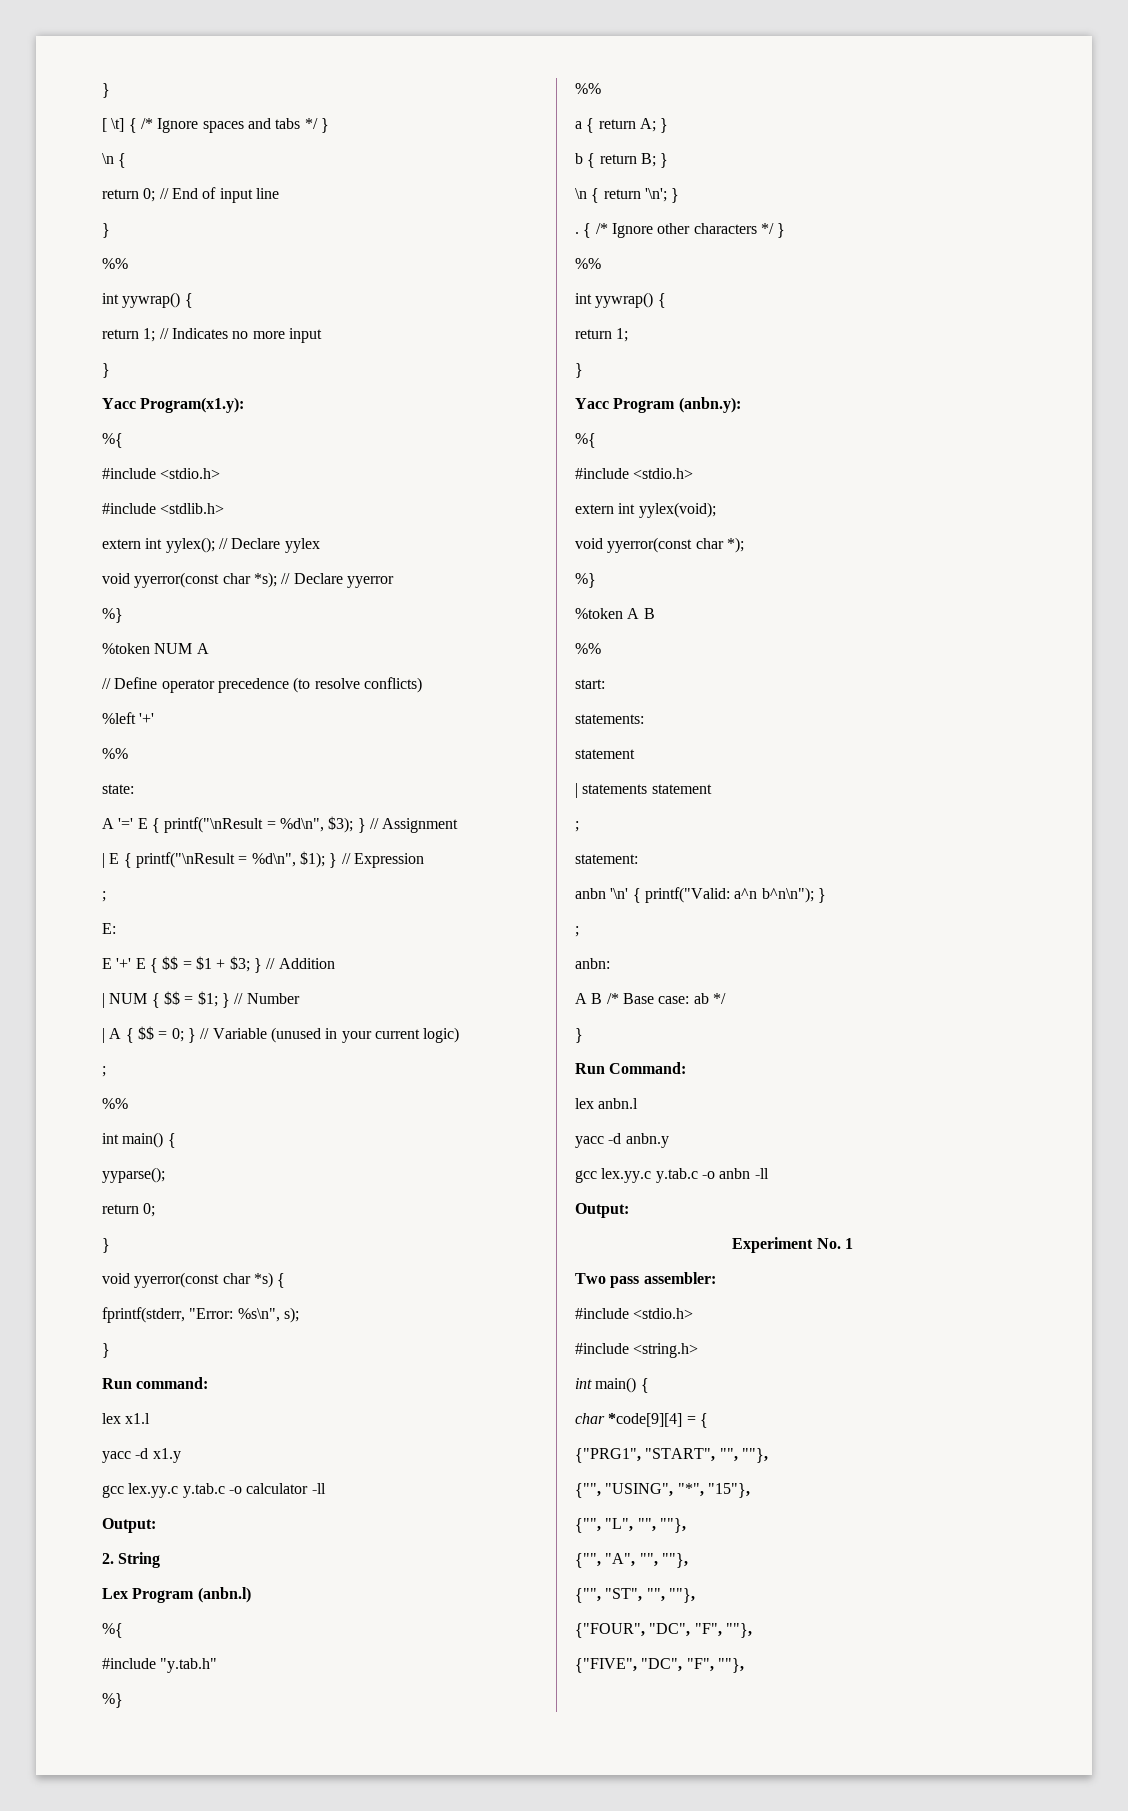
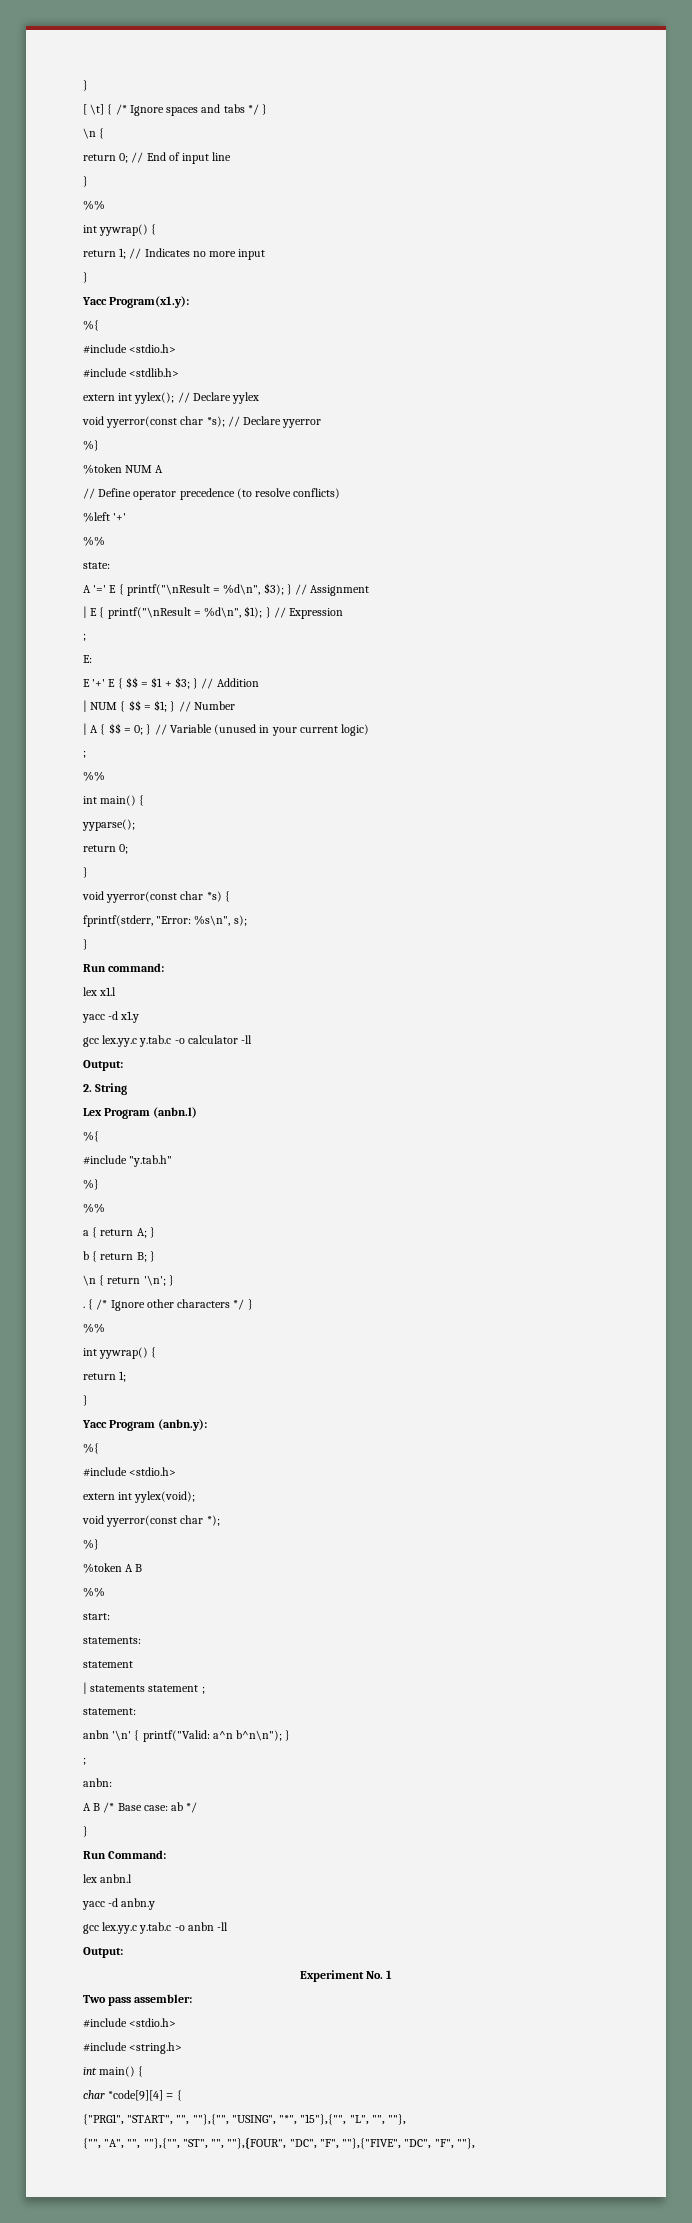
(712, 789) // -> (199, 1688) none
[741,1448,768,1463] [575,1483,750,1498] [575,1518,601,1533] ""}, // {"", "USING", "*", "15"}, // {"", -> [192,2114,347,2125] ""},{"", "USING", "*", "15"},{"",
[661,1553,688,1568] [575,1588,695,1603] [575,1623,752,1638] [575,1658,744,1673] ""}, // {"", "ST", "", ""}, // {"FOUR", "DC", "F", ""}, // {"FIVE", "DC", "F", ""}, -> [143,2137,475,2149] ""},{"", "ST", "", ""},{FOUR", "DC", "F", ""},{"FIVE", "DC", "F", ""},

